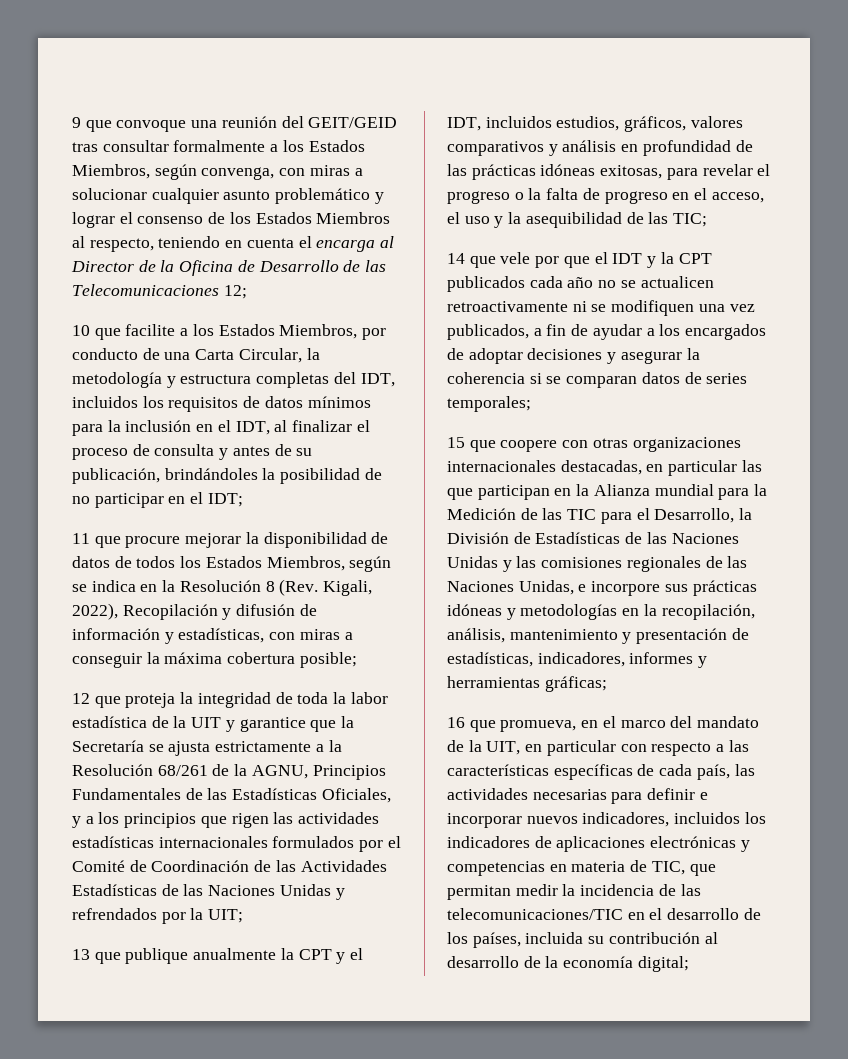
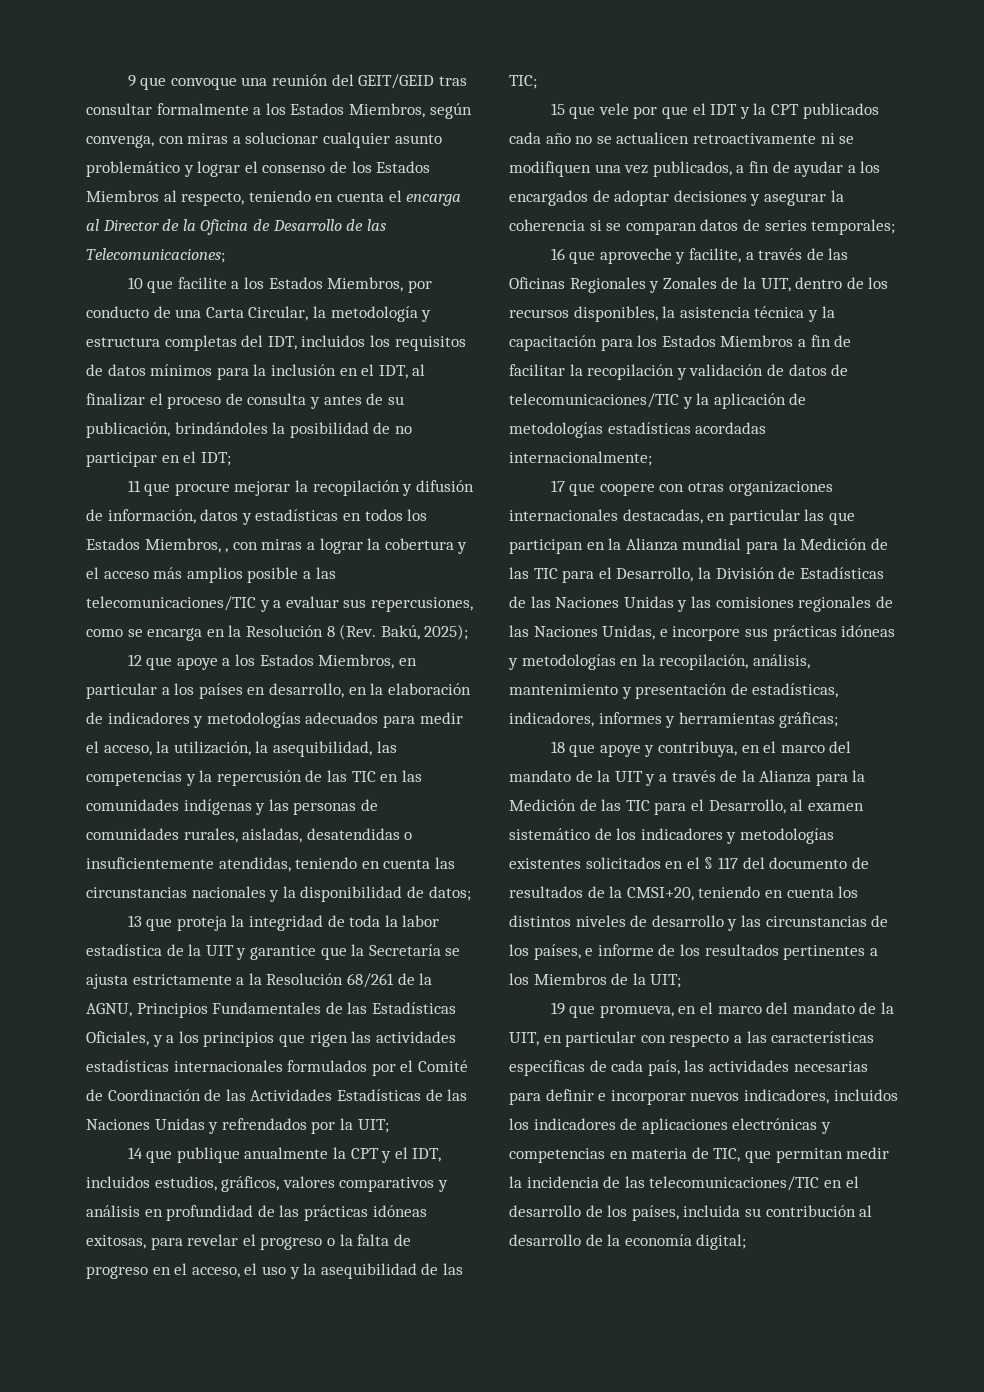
[72,284,247,299] Telecomunicaciones 12; -> [86,248,225,263] Telecomunicaciones;
[263,532,389,548] [72,556,392,572] [72,580,136,592] disponibilidad de datos de todos los Estados Miembros, según se indica -> [312,480,474,496] [86,509,428,525] [86,538,468,554] [86,567,336,583] [86,596,473,612] [86,628,203,641] recopilación y difusión de información, datos y estadísticas en todos los Estados Miembros, , con miras a lograr la cobertura y el acceso más amplios posible a las telecomunicaciones/TIC y a evaluar sus repercusiones, como se encarga
[323,580,373,596] [72,603,317,620] [72,628,353,644] [72,652,357,668] [72,693,90,704] Kigali, 2022), Recopilación y difusión de información y estadísticas, con miras a conseguir la máxima cobertura posible; // 12 -> [380,624,469,640] [127,654,417,670] [86,683,471,699] [86,712,463,728] [86,741,397,757] [86,770,422,786] [86,799,378,815] [86,828,413,843] [86,857,455,872] [86,886,471,902] [127,915,142,927] Bakú, 2025); // 12 que apoye a los Estados Miembros, en particular a los países en desarrollo, en la elaboración de indicadores y metodologías adecuados para medir el acceso, la utilización, la asequibilidad, las competencias y la repercusión de las TIC en las comunidades indígenas y las personas de comunidades rurales, aisladas, desatendidas o insuficientemente atendidas, teniendo en cuenta las circunstancias nacionales y la disponibilidad de datos; // 13
[72,949,90,960] 13 -> [127,1147,143,1159] 14
[447,253,465,264] 14 -> [550,103,565,115] 15
[447,437,465,448] 15 -> [550,248,849,264] [509,277,889,293] [509,306,835,322] [509,335,852,351] [509,364,849,380] [509,393,807,409] [509,422,767,438] [509,451,652,466] [550,480,565,492] 16 que aproveche y facilite, a través de las Oficinas Regionales y Zonales de la UIT, dentro de los recursos disponibles, la asistencia técnica y la capacitación para los Estados Miembros a fin de facilitar la recopilación y validación de datos de telecomunicaciones/TIC y la aplicación de metodologías estadísticas acordadas internacionalmente; // 17
[447,717,465,728] 16 -> [550,741,852,757] [509,770,866,786] [509,799,864,815] [509,828,834,844] [509,857,869,869] [509,886,859,901] [509,915,889,931] [509,944,878,960] [509,973,682,988] [550,1002,565,1015] 18 que apoye y contribuya, en el marco del mandato de la UIT y a través de la Alianza para la Medición de las TIC para el Desarrollo, al examen sistemático de los indicadores y metodologías existentes solicitados en el § 117 del documento de resultados de la CMSI+20, teniendo en cuenta los distintos niveles de desarrollo y las circunstancias de los países, e informe de los resultados pertinentes a los Miembros de la UIT; // 19

